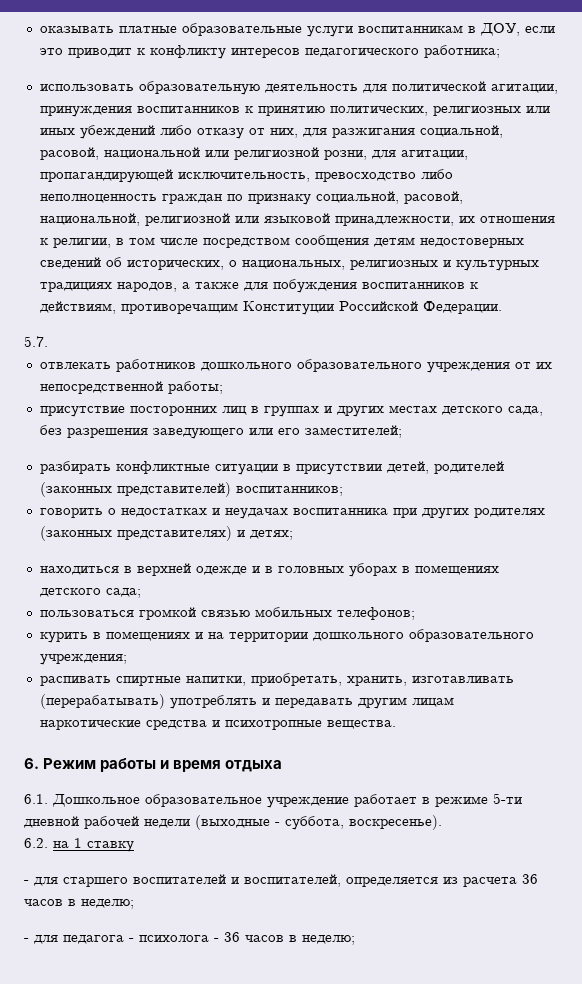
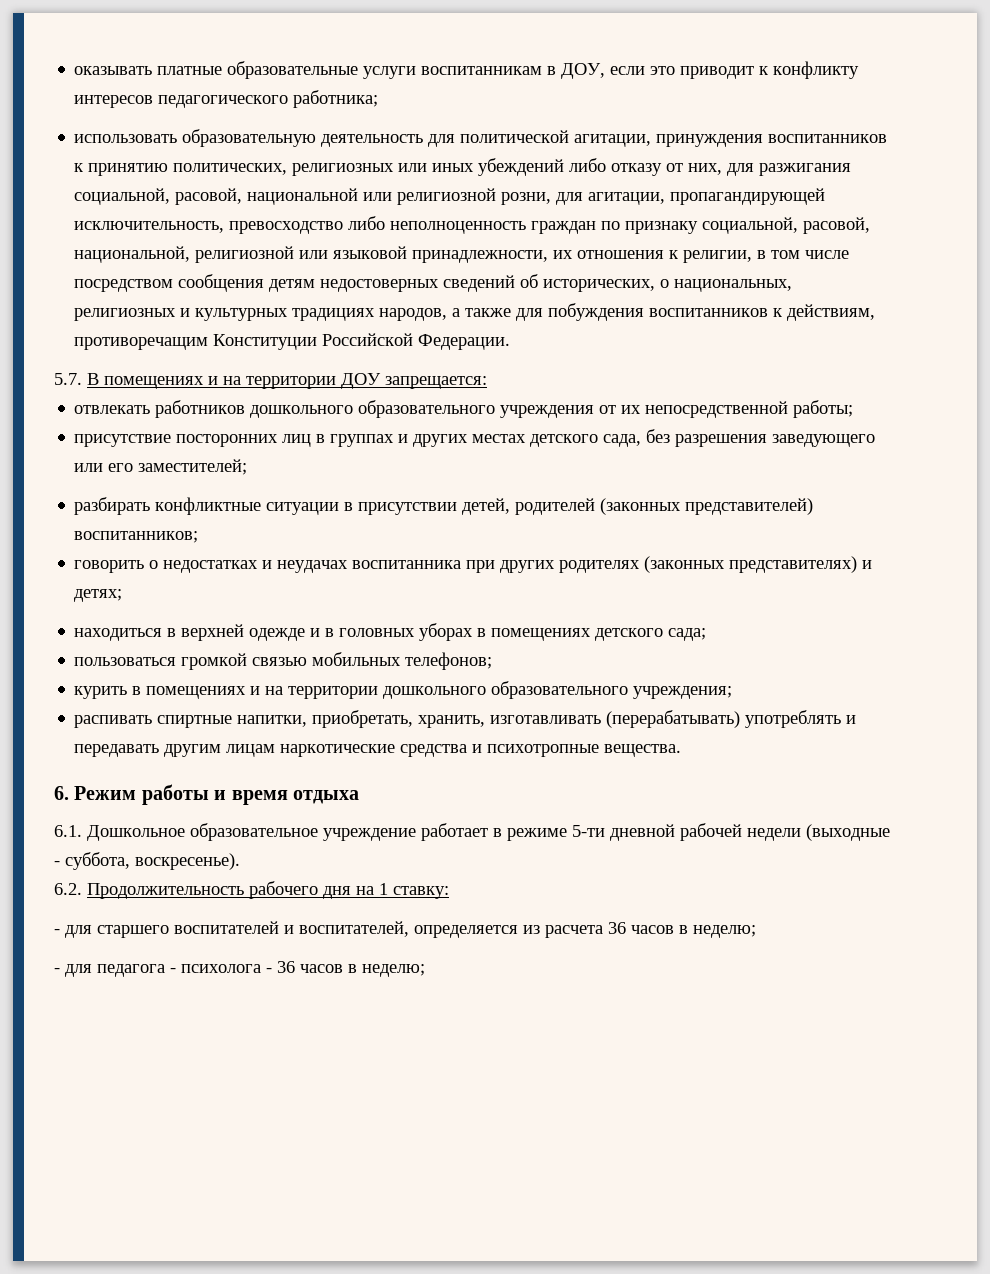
(48, 341) none -> [87,373,487,389] В помещениях и на территории ДОУ запрещается:
(48, 843) none -> [87,881,351,899] Продолжительность рабочего дня
[87,841,134,852] ставку -> [393,886,449,899] ставку:

